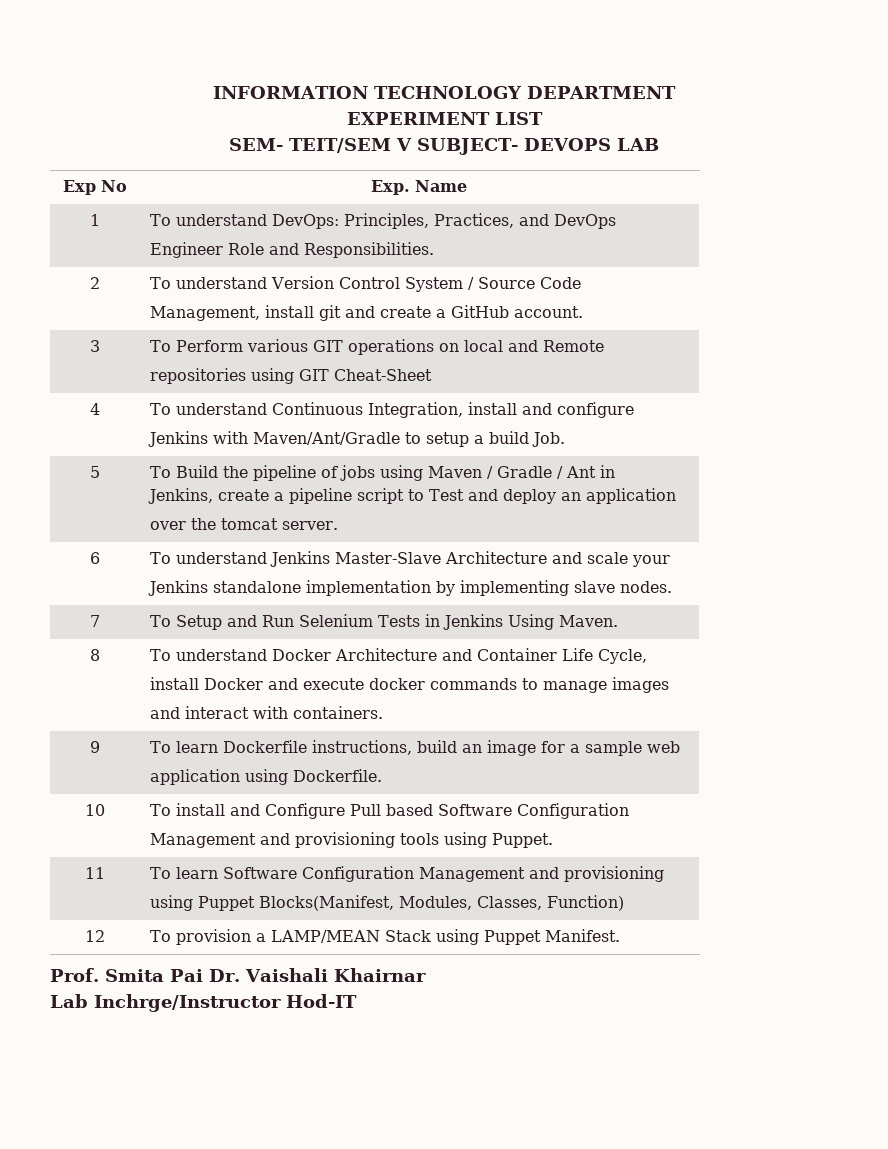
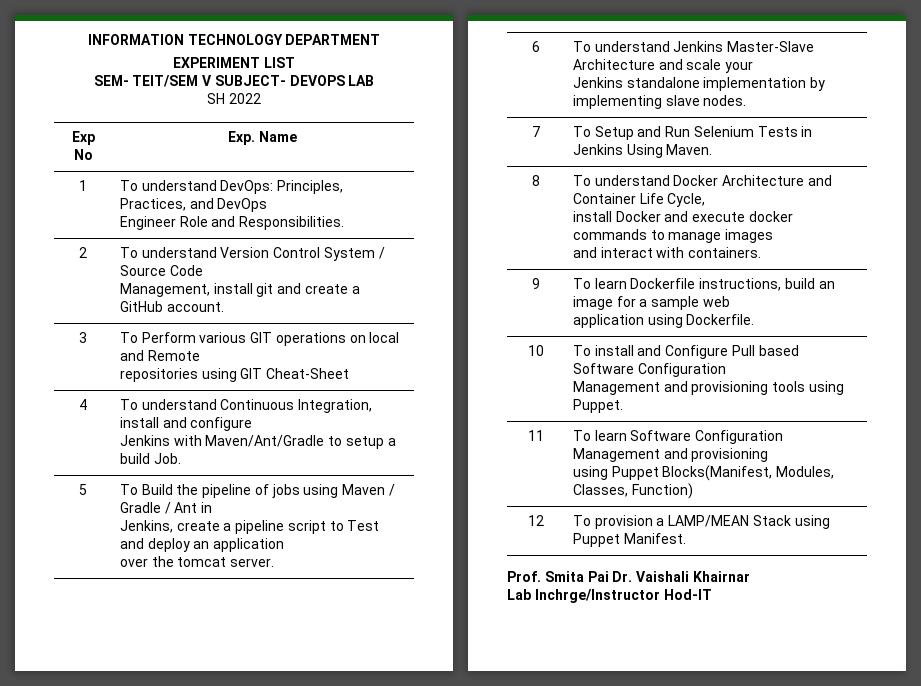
(659, 144) none -> [207,93,261,104] // SH 2022

